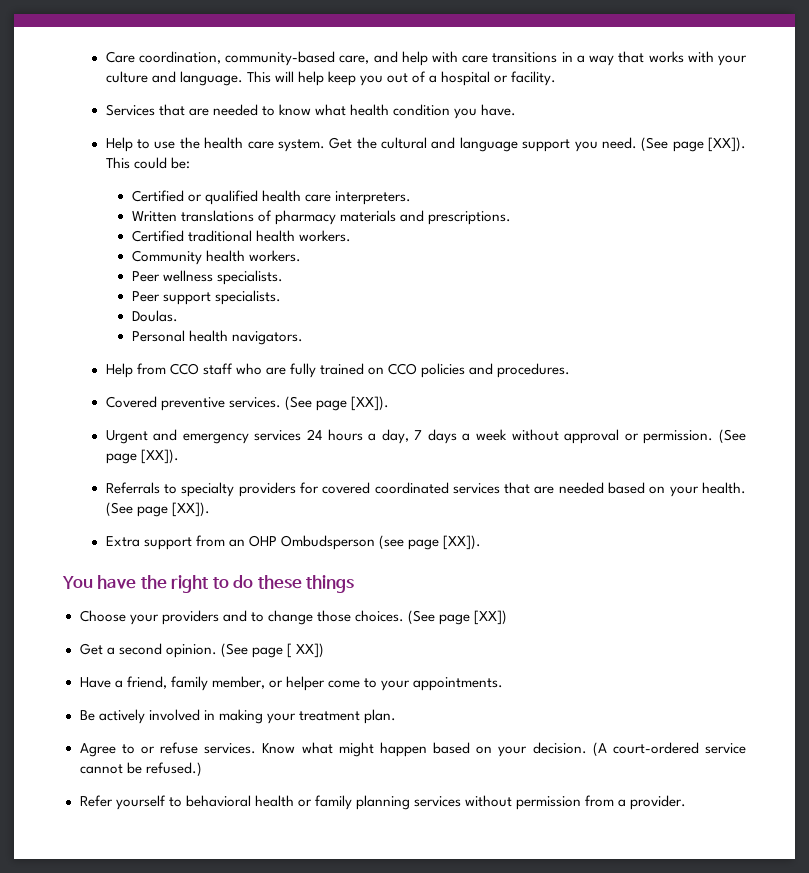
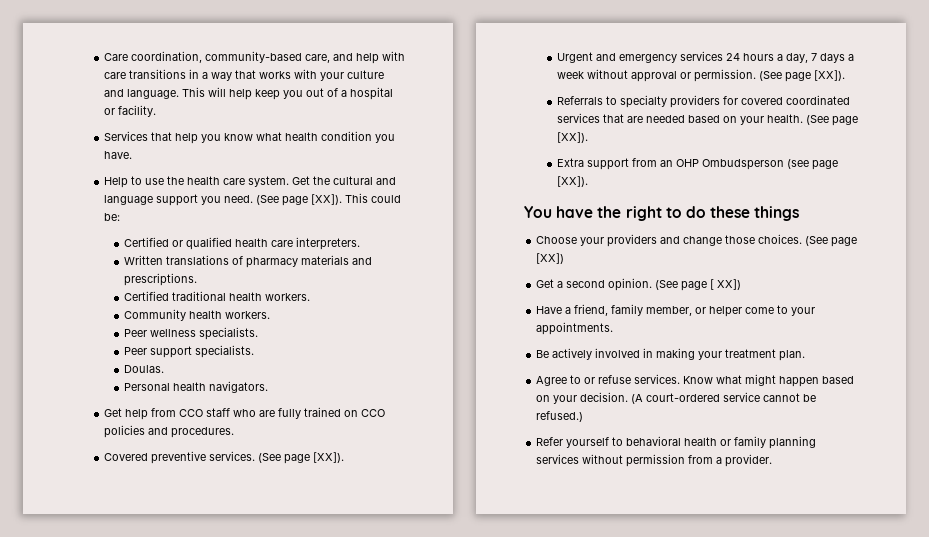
[188,104,275,116] are needed to -> [174,133,221,144] help you
[105,363,133,378] Help -> [103,408,148,420] Get help
[250,612,264,622] to -> (681, 240) none

